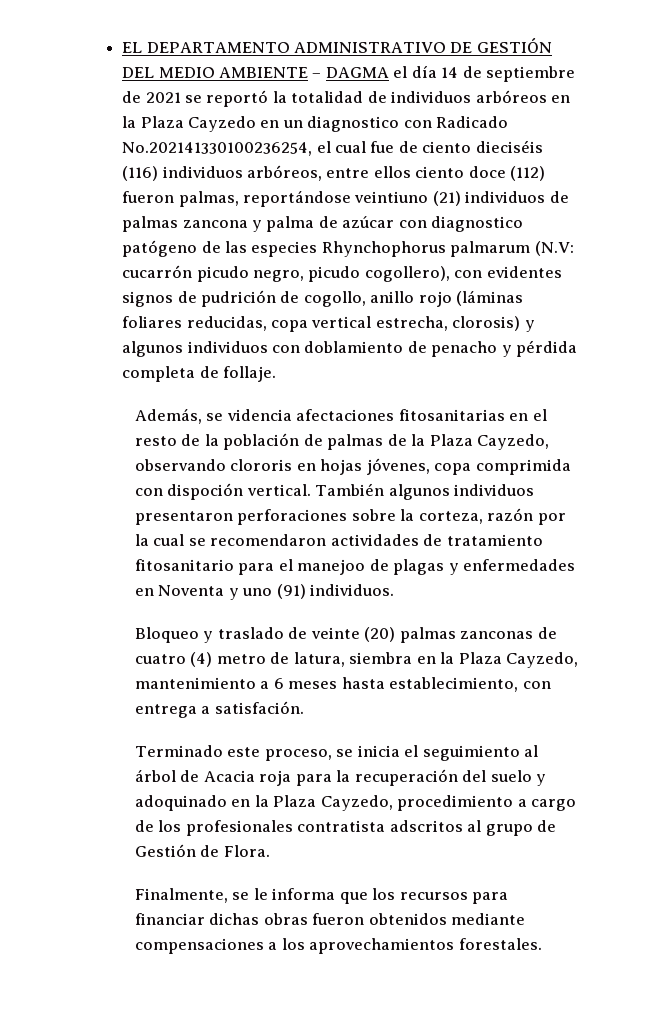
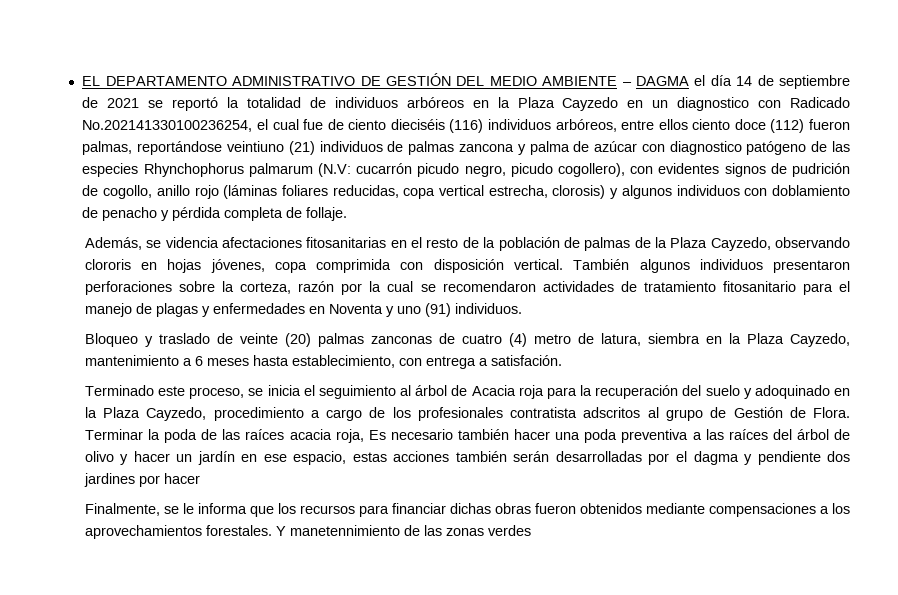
[167,483,244,500] dispoción -> [433,259,504,273] disposición
[297,559,366,575] manejoo -> [84,303,132,317] manejo
(270, 851) none -> [84,429,851,443] [84,451,850,465] [83,473,200,487] Terminar la poda de las raíces acacia roja, Es necesario también hacer una poda preventiva a las raíces del árbol de olivo y hacer un jardín en ese espacio, estas acciones también serán desarrolladas por el dagma y pendiente dos jardines por hacer
(542, 944) none -> [275,525,531,536] Y manetennimiento de las zonas verdes

